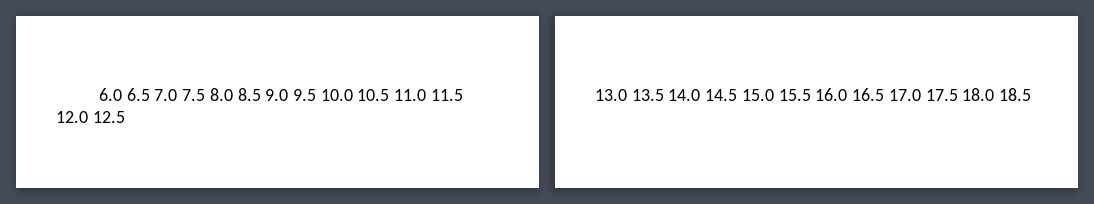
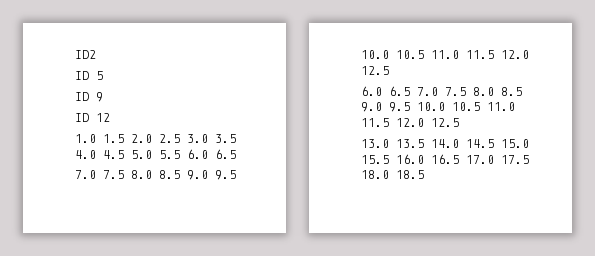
(98, 94) none -> [75,50,96,59] [75,71,103,80] [75,92,103,102] [75,113,110,122] [75,134,236,143] [75,149,236,159] [75,170,236,180] [361,50,529,59] [361,66,389,75] ID2 // ID 5 // ID 9 // ID 12 // 1.0 1.5 2.0 2.5 3.0 3.5 4.0 4.5 5.0 5.5 6.0 6.5 // 7.0 7.5 8.0 8.5 9.0 9.5 10.0 10.5 11.0 11.5 12.0 12.5 //

